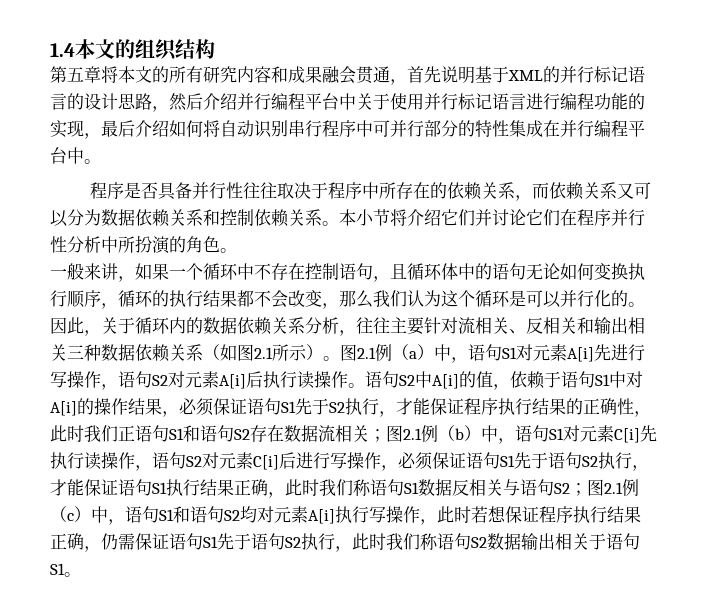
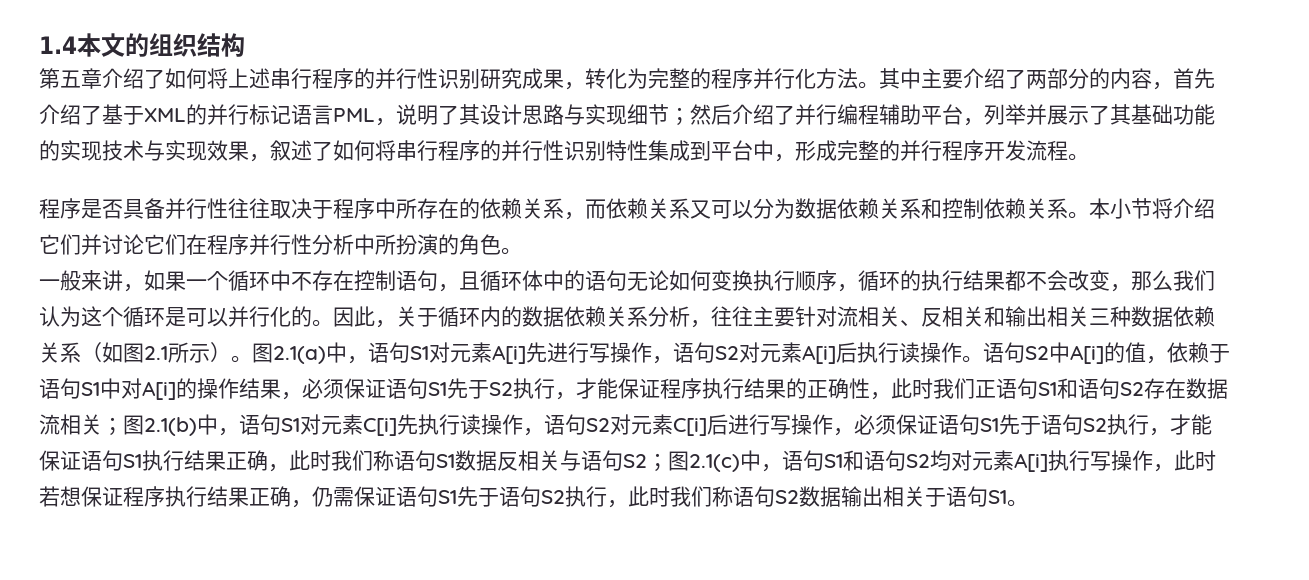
[101,66,475,85] 将本文的所有研究内容和成果融会贯通，首先说明 -> [102,68,1215,90] [39,104,102,125] 介绍了如何将上述串行程序的并行性识别研究成果，转化为完整的程序并行化方法。其中主要介绍了两部分的内容，首先介绍了
[67,93,169,112] 的设计思路， -> [333,104,690,126] PML，说明了其设计思路与实现细节；
[237,93,645,110] [50,120,645,139] [50,147,84,164] 并行编程平台中关于使用并行标记语言进行编程功能的实现，最后介绍如何将自动识别串行程序中可并行部分的特性集成在并行编程平台中 -> [774,104,1215,126] [39,140,1068,162] 了并行编程辅助平台，列举并展示了其基础功能的实现技术与实现效果，叙述了如何将串行程序的并行性识别特性集成到平台中，形成完整的并行程序开发流程
[357,344,434,361] 2.1例（a） -> [273,346,326,364] 2.1(a)
[403,425,481,442] 2.1例（b） -> [144,417,197,436] 2.1(b)
[604,479,639,496] [50,506,91,522] 2.1例（c） -> [689,454,740,472] 2.1(c)

